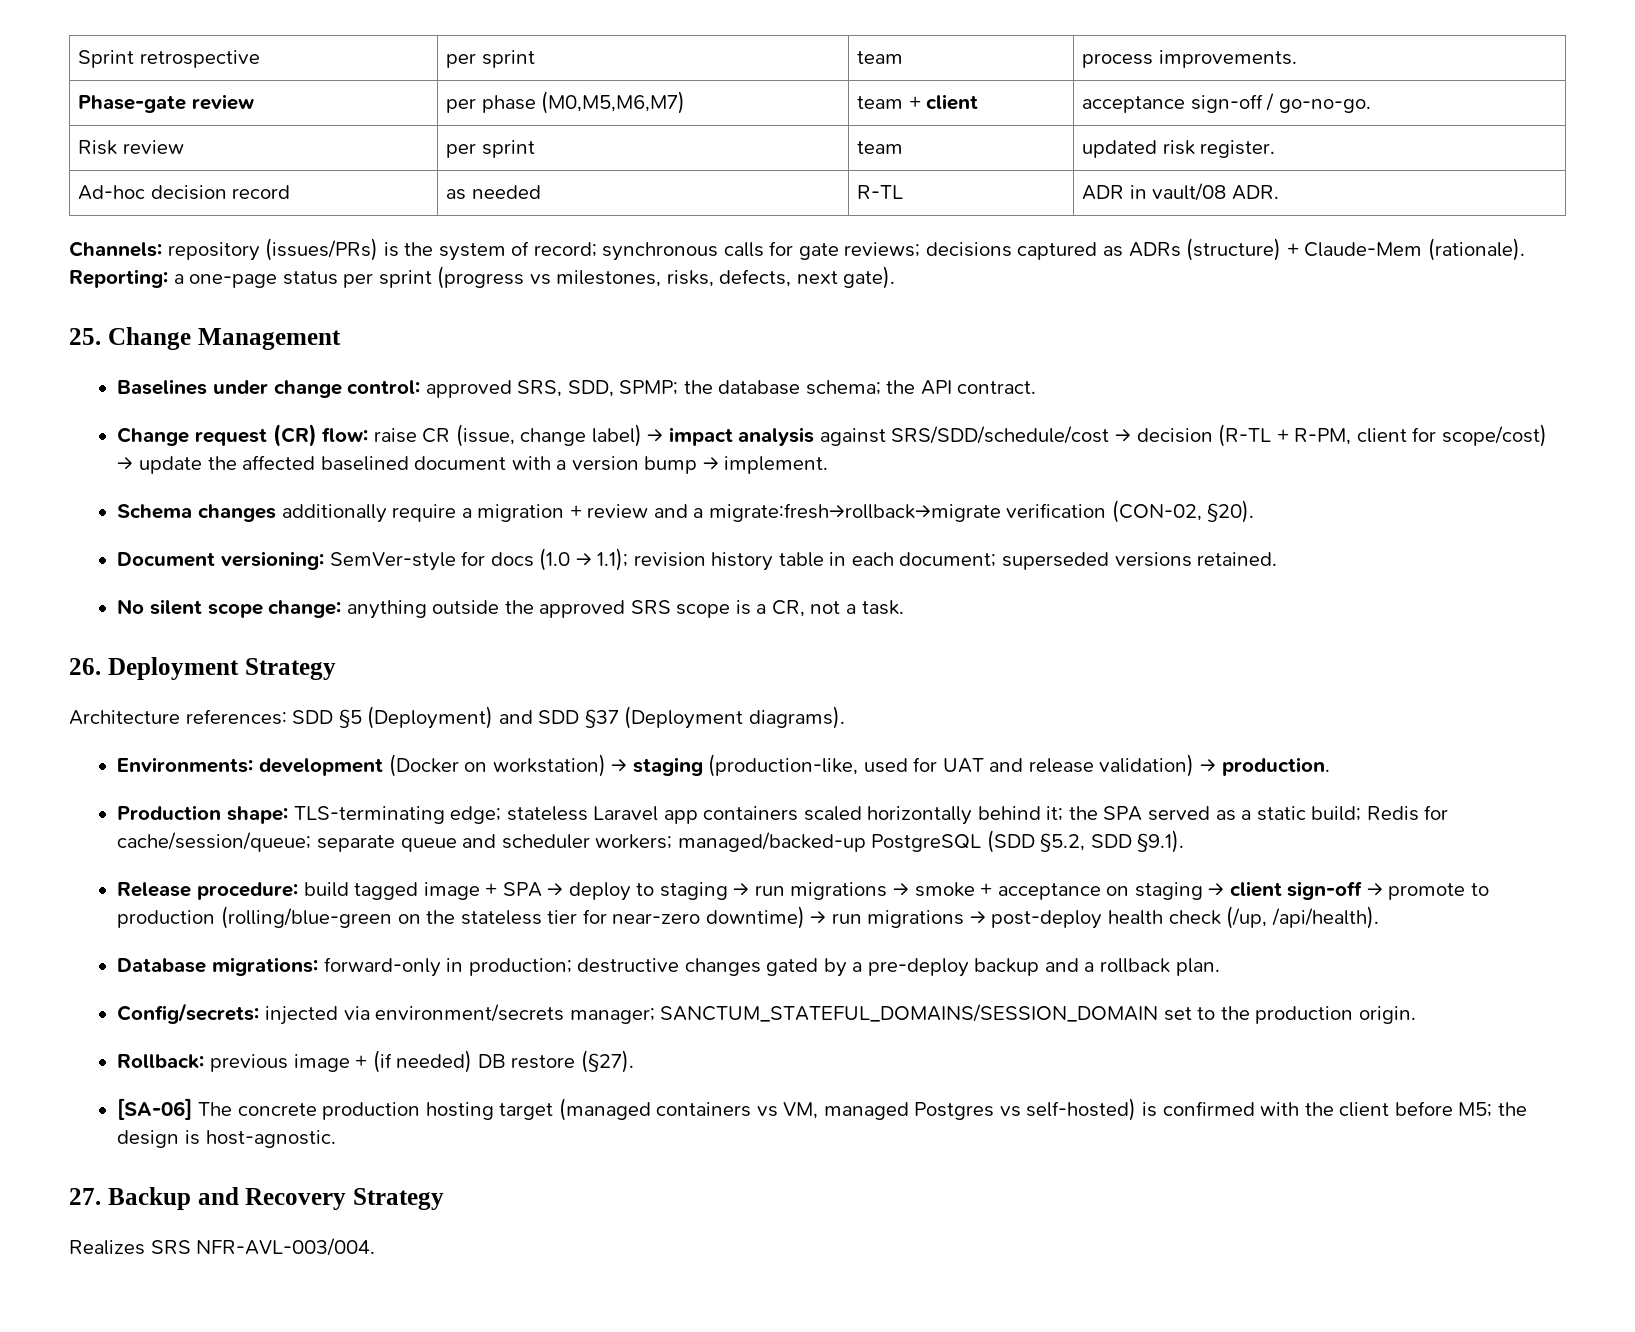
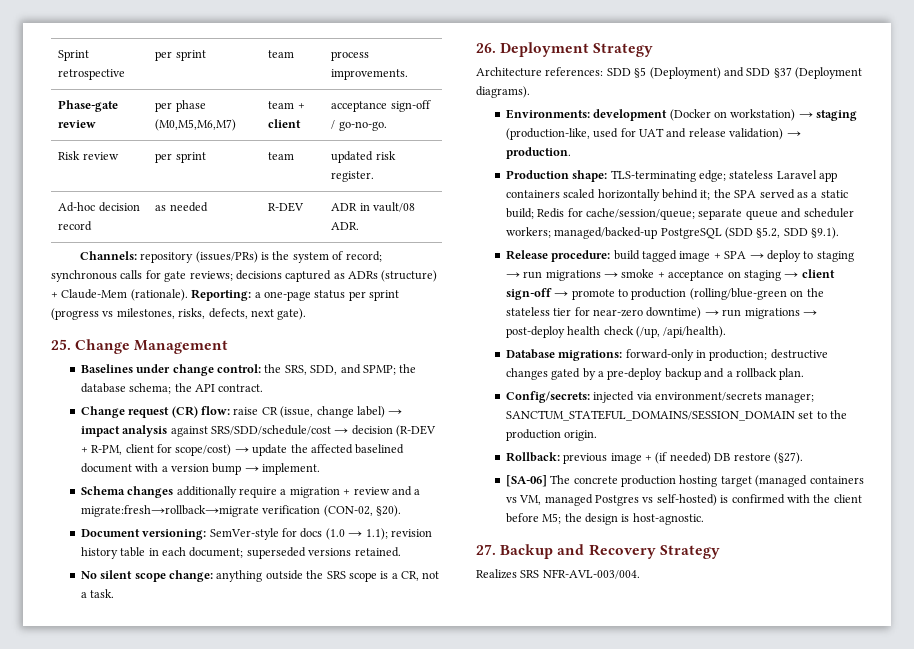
[857,185,904,199] R-TL -> [268,202,305,212] R-DEV
[425,380,512,398] approved -> [264,364,282,373] the
(614, 388) none -> [340,364,361,374] and
[1218,424,1272,447] (R-TL -> [396,425,437,437] (R-DEV
[539,600,626,618] approved -> (324, 574) none

